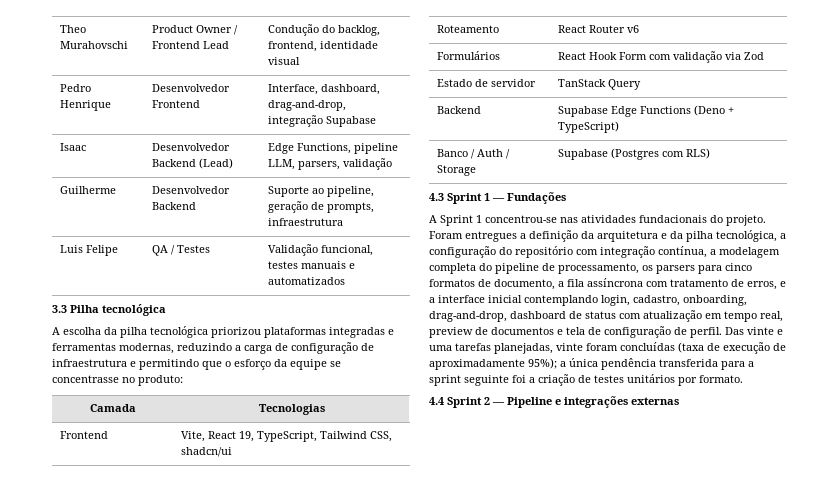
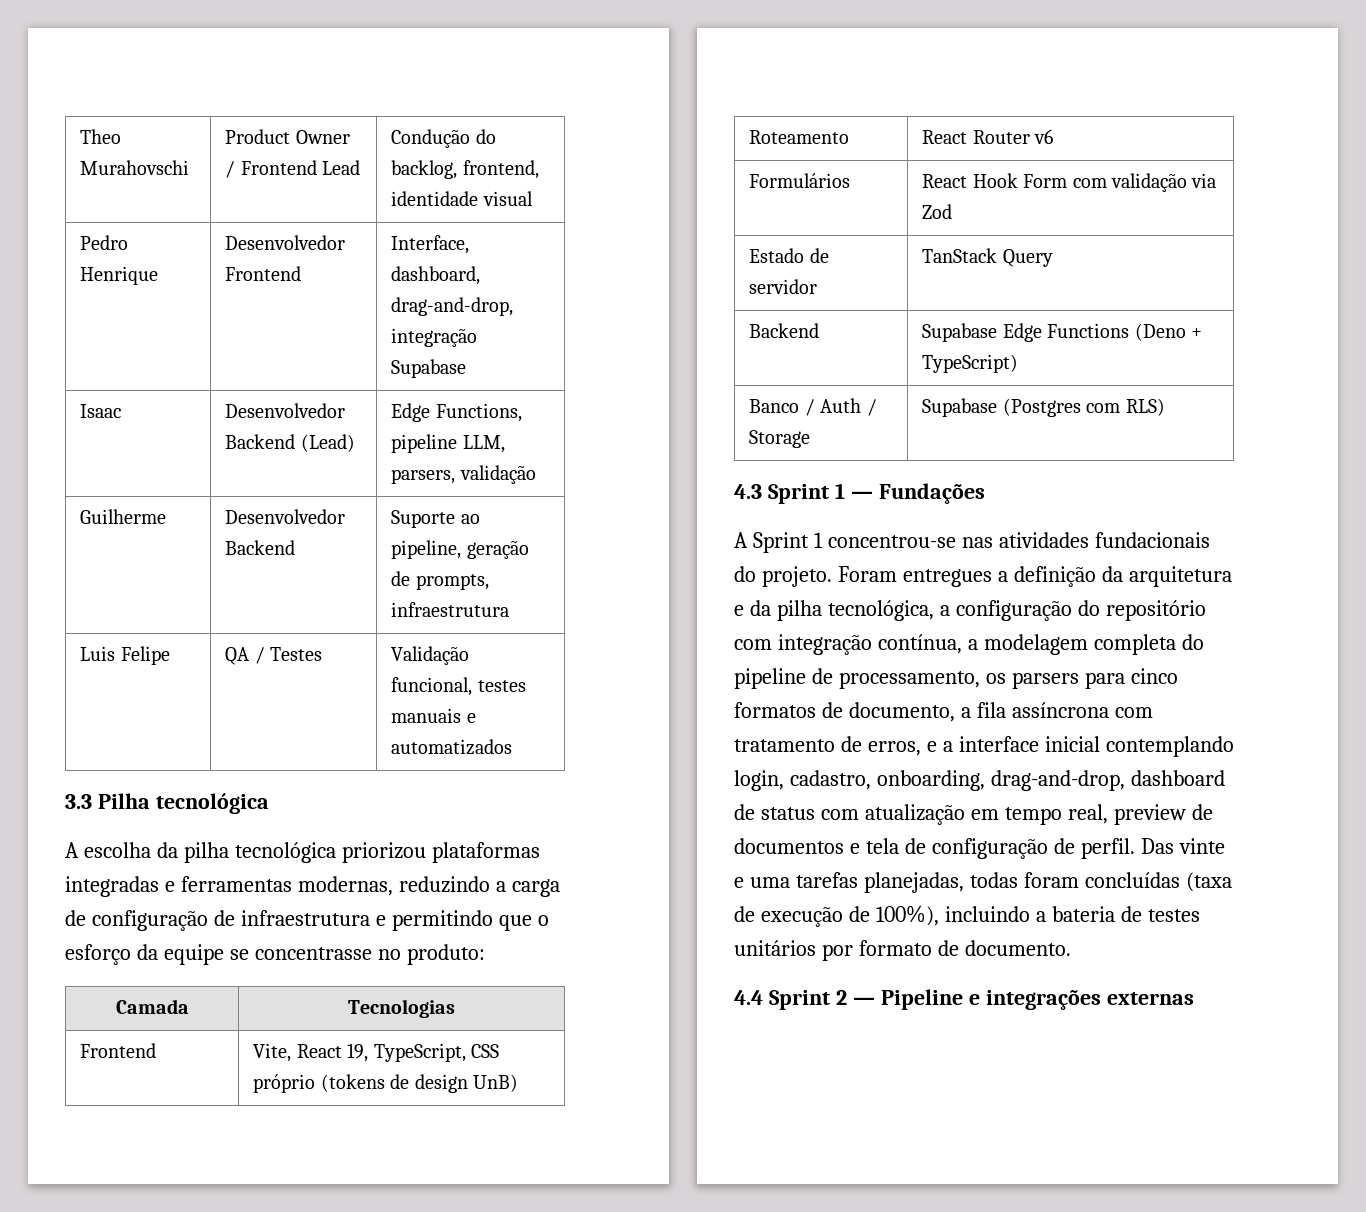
[320,431,393,442] [181,447,233,457] Tailwind CSS, shadcn/ui -> [470,1044,499,1058] [253,1074,518,1093] CSS próprio (tokens de design UnB)
[556,343,583,351] vinte -> [969,872,1018,888] todas
[429,358,754,370] [429,374,575,386] aproximadamente 95%); a única pendência transferida para a sprint seguinte foi a criação -> [875,905,1115,926] 100%), incluindo a bateria
[699,375,743,383] formato. -> [858,940,1071,956] formato de documento.

